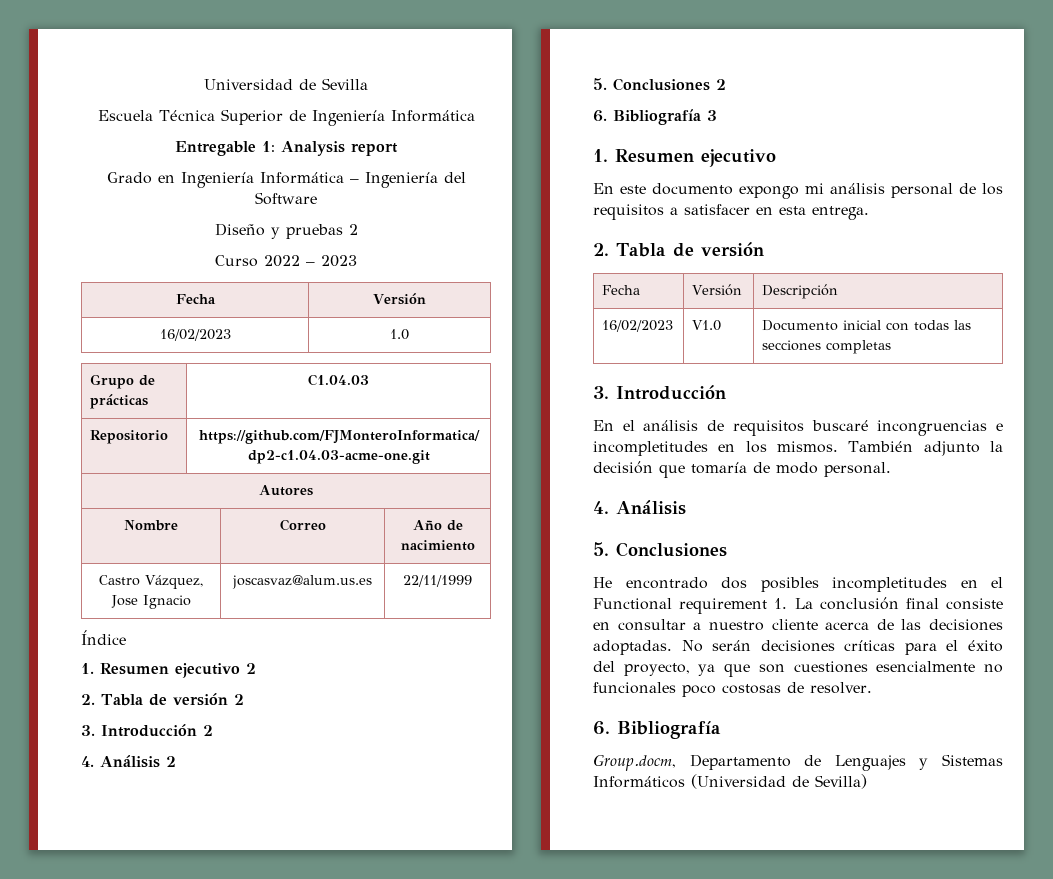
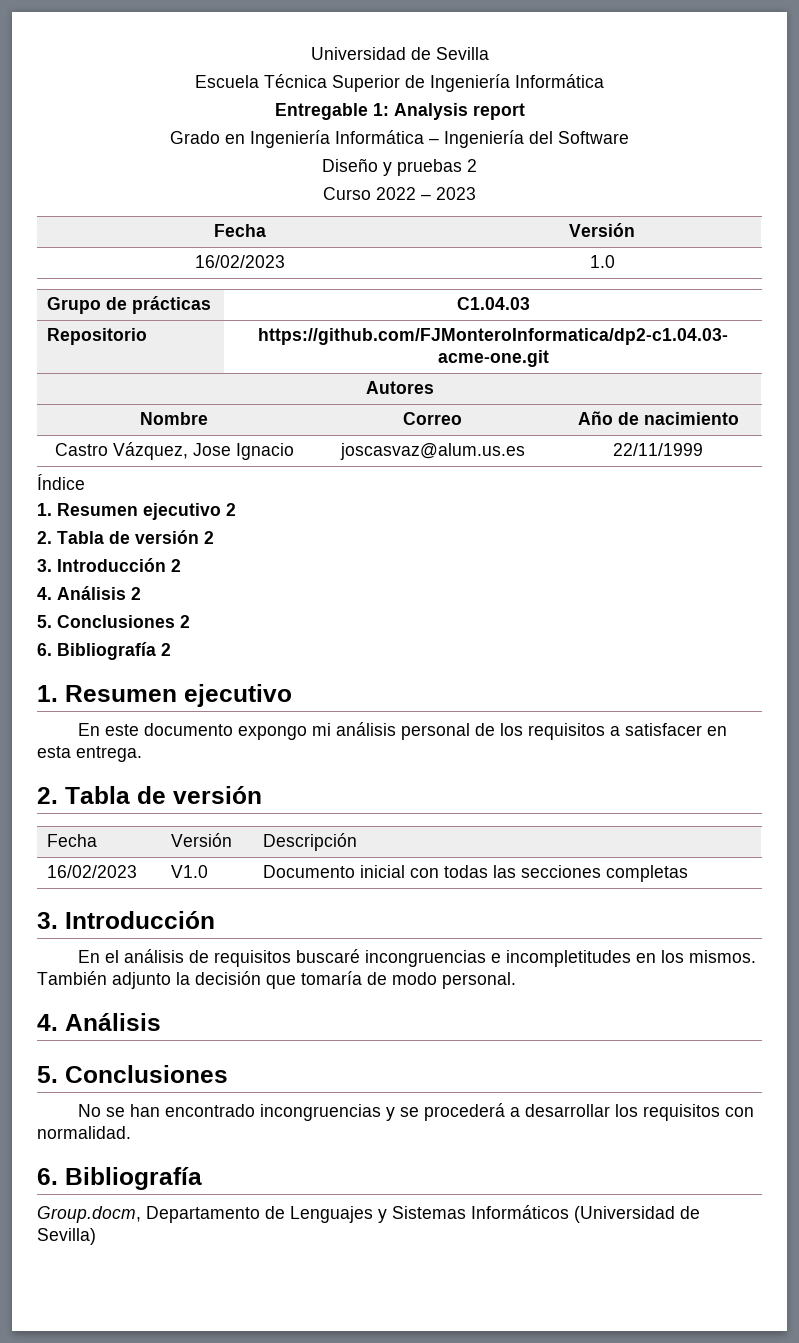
[707,110,717,121] 3 -> [161,643,171,656] 2
[593,577,1003,592] [593,597,1003,614] [593,619,1003,631] [593,640,1003,655] [593,661,1003,677] [593,682,872,697] He encontrado dos posibles incompletitudes en el Functional requirement 1. La conclusión final consiste en consultar a nuestro cliente acerca de las decisiones adoptadas. No serán decisiones críticas para el éxito del proyecto, ya que son cuestiones esencialmente no funcionales poco costosas de resolver. -> [78,1103,755,1121] [37,1126,131,1139] No se han encontrado incongruencias y se procederá a desarrollar los requisitos con normalidad.

